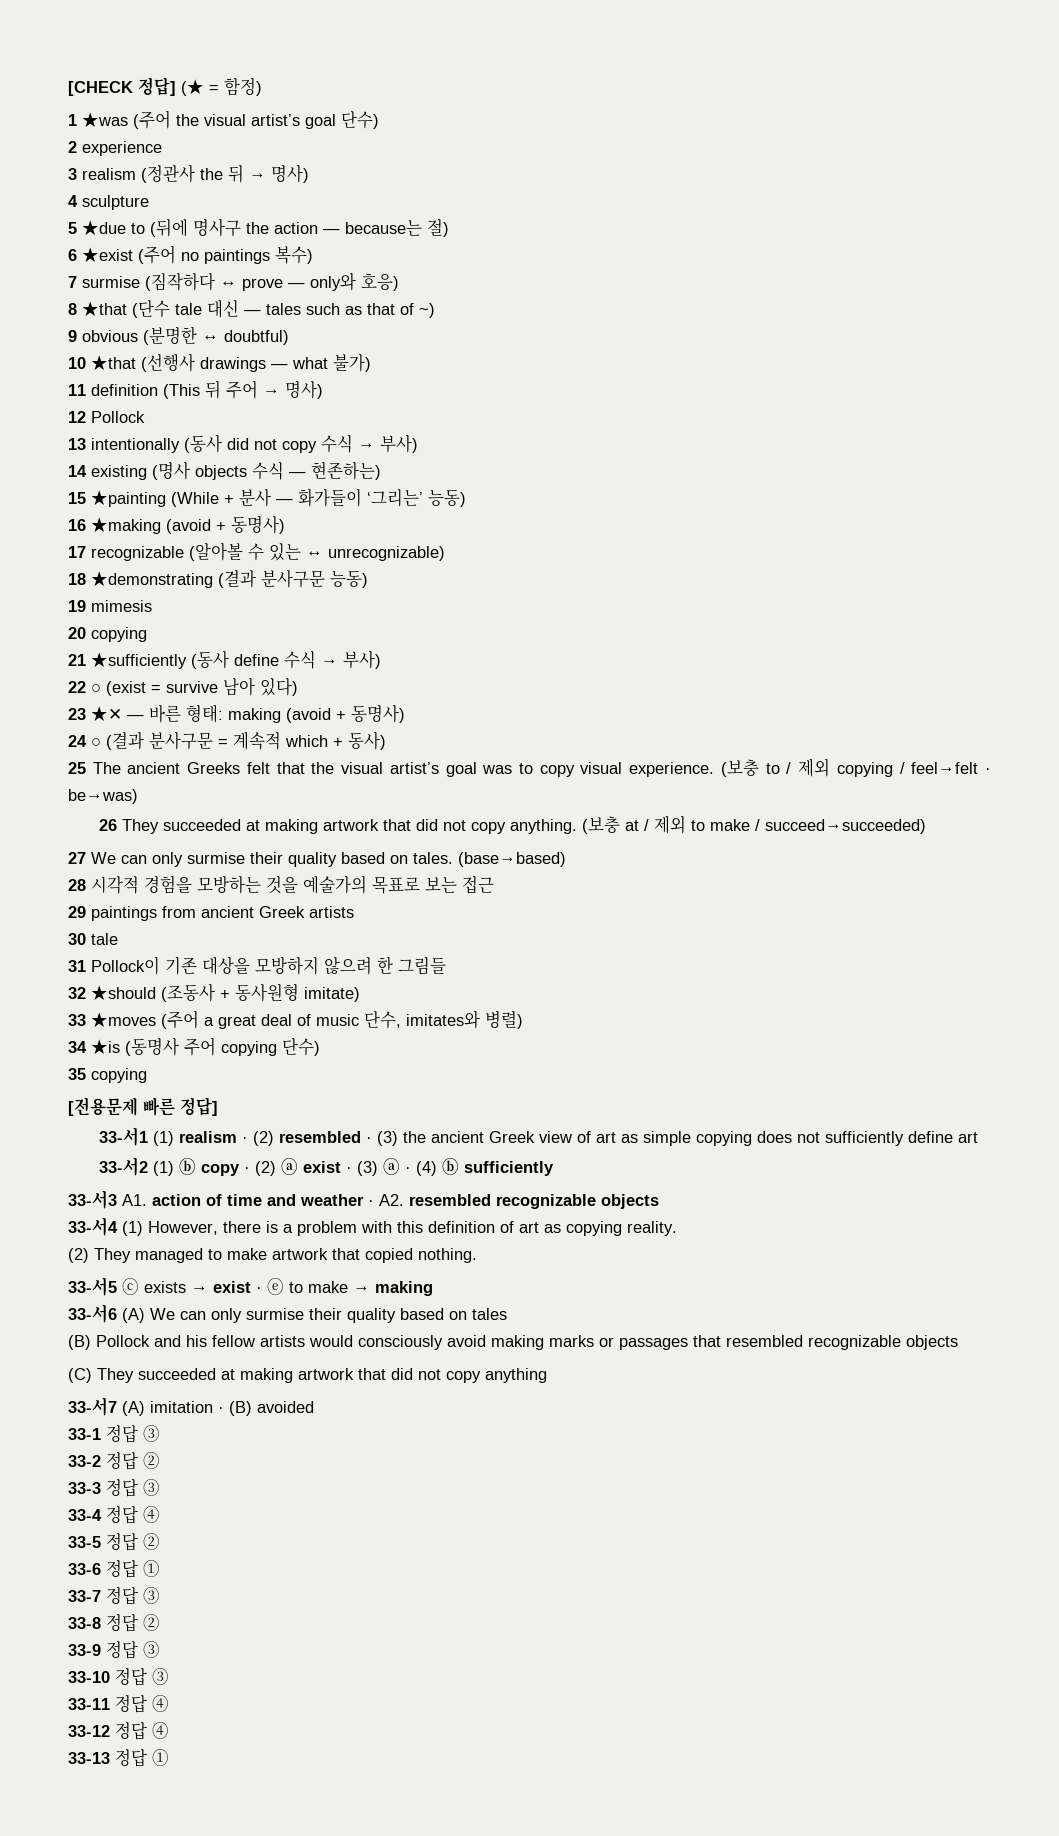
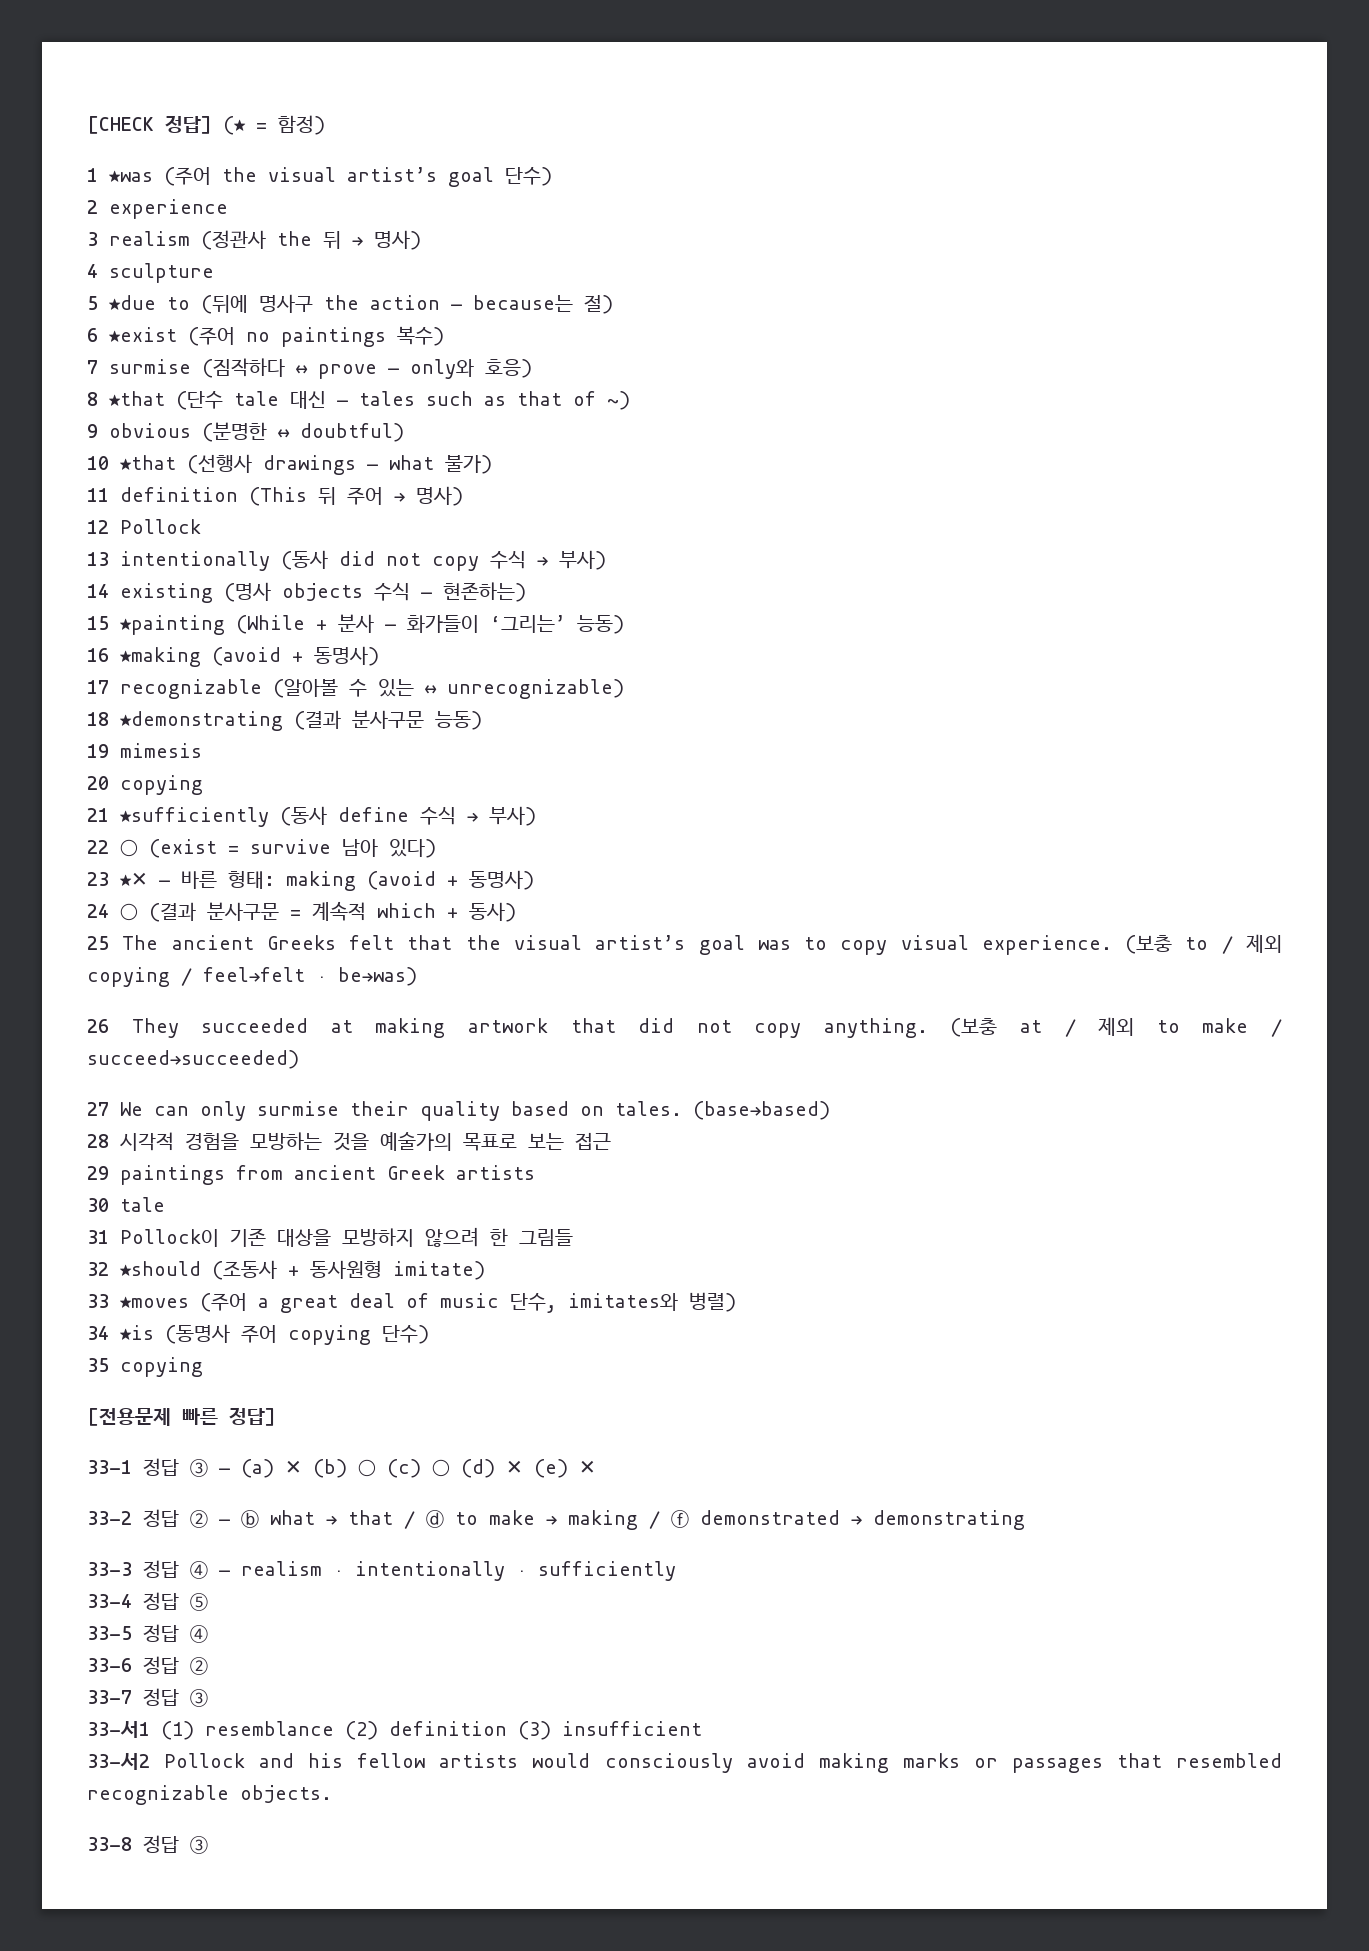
[99,1127,979,1146] [99,1157,555,1176] [68,1190,659,1209] [68,1217,677,1236] [68,1248,477,1263] [68,1277,433,1296] [68,1304,507,1323] [68,1335,91,1350] 33-서1 (1) realism · (2) resembled · (3) the ancient Greek view of art as simple copying does not sufficiently define art // 33-서2 (1) ⓑ copy · (2) ⓐ exist · (3) ⓐ · (4) ⓑ sufficiently // 33-서3 A1. action of time and weather · A2. resembled recognizable objects // 33-서4 (1) However, there is a problem with this definition of art as copying reality. // (2) They managed to make artwork that copied nothing. // 33-서5 ⓒ exists → exist · ⓔ to make → making // 33-서6 (A) We can only surmise their quality based on tales // (B) -> [87,1458,596,1478] [87,1509,1025,1530] [87,1560,676,1581] [87,1592,208,1611] [87,1624,208,1643] [87,1656,208,1675] [87,1688,208,1707] [87,1721,702,1740] [87,1753,150,1770] 33-1 정답 ③ — (a) ✕ (b) ○ (c) ○ (d) ✕ (e) ✕ // 33-2 정답 ② — ⓑ what → that / ⓓ to make → making / ⓕ demonstrated → demonstrating // 33-3 정답 ④ — realism · intentionally · sufficiently // 33-4 정답 ⑤ // 33-5 정답 ④ // 33-6 정답 ② // 33-7 정답 ③ // 33-서1 (1) resemblance (2) definition (3) insufficient // 33-서2
[906,1335,958,1350] [68,1368,547,1383] [68,1397,314,1416] [68,1425,160,1443] [68,1452,160,1470] [68,1479,160,1497] [68,1506,160,1524] [68,1533,160,1551] [68,1560,160,1578] [68,1587,160,1605] [68,1614,160,1632] [68,1641,160,1659] [68,1668,169,1686] [68,1695,169,1713] [68,1722,169,1740] [68,1749,169,1767] objects // (C) They succeeded at making artwork that did not copy anything // 33-서7 (A) imitation · (B) avoided // 33-1 정답 ③ // 33-2 정답 ② // 33-3 정답 ③ // 33-4 정답 ④ // 33-5 정답 ② // 33-6 정답 ① // 33-7 정답 ③ // 33-8 정답 ② // 33-9 정답 ③ // 33-10 정답 ③ // 33-11 정답 ④ // 33-12 정답 ④ // 33-13 정답 ① -> [240,1785,332,1803] [87,1835,208,1854] objects. // 33-8 정답 ③

